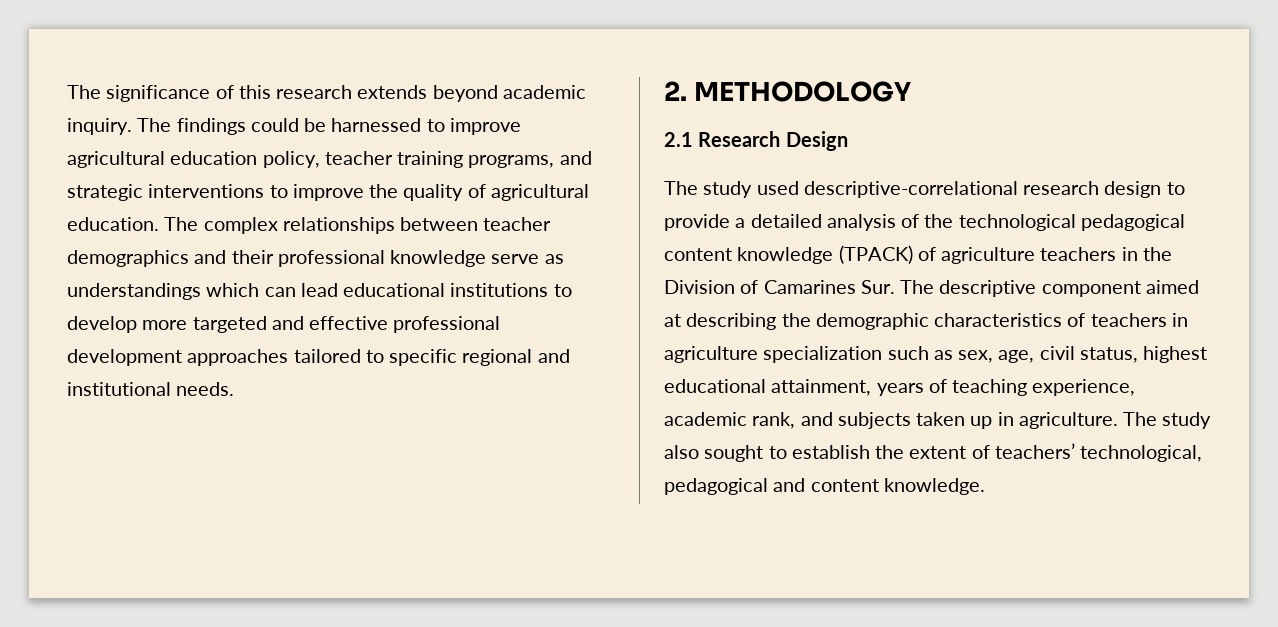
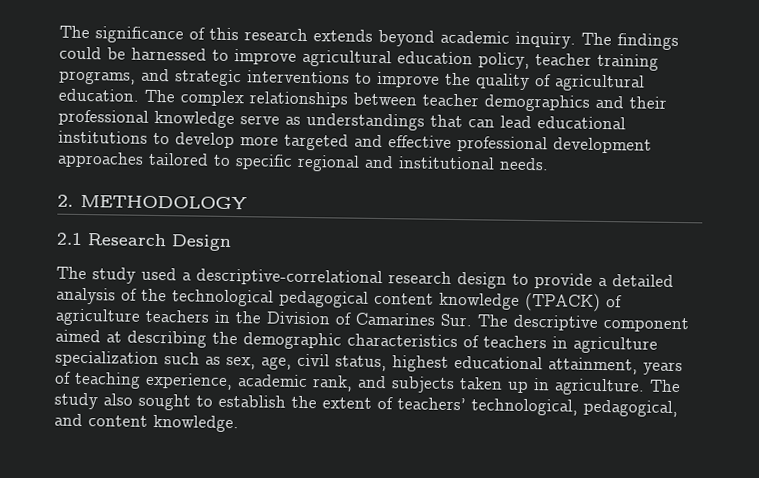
[206,283,260,297] which -> [430,114,463,128] that
(799, 188) none -> [182,272,192,281] a
[664,478,768,495] pedagogical -> [583,399,678,418] pedagogical,

